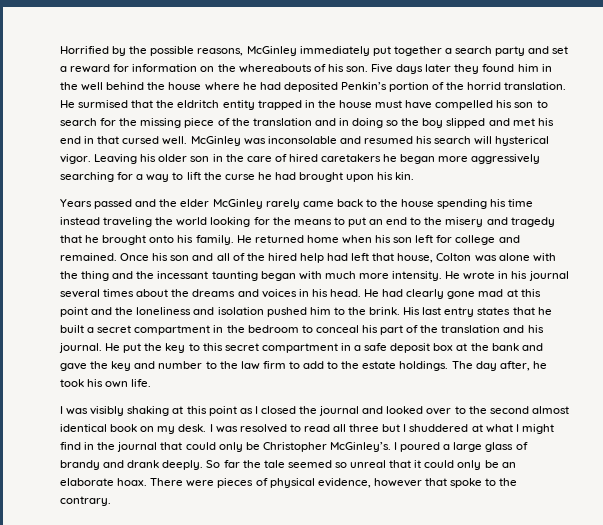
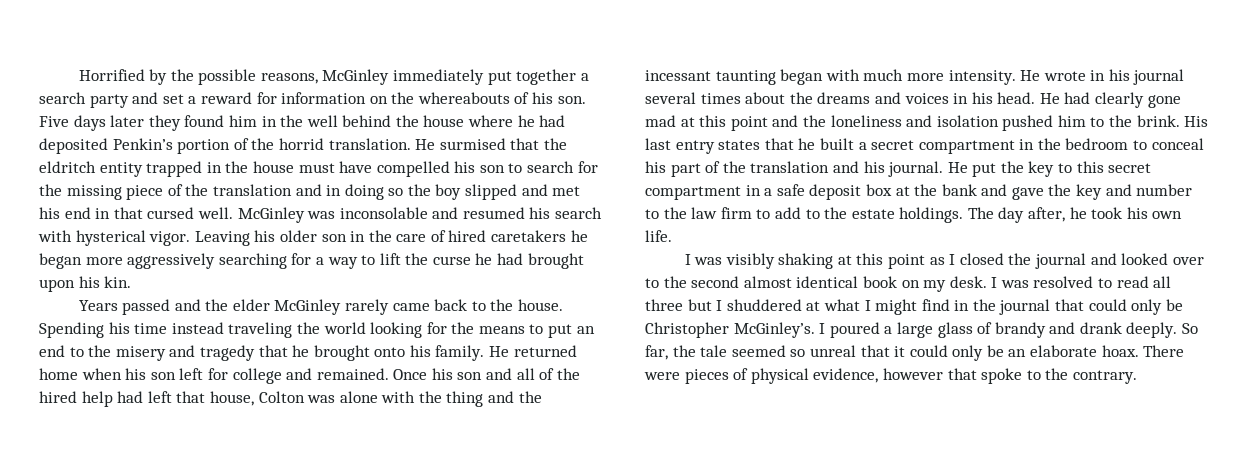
[474,136,493,145] will -> [38,230,72,242] with
[401,199,488,209] house spending -> [518,299,564,311] [39,322,104,338] house. Spending
[223,460,240,468] far -> [645,345,668,360] far,

